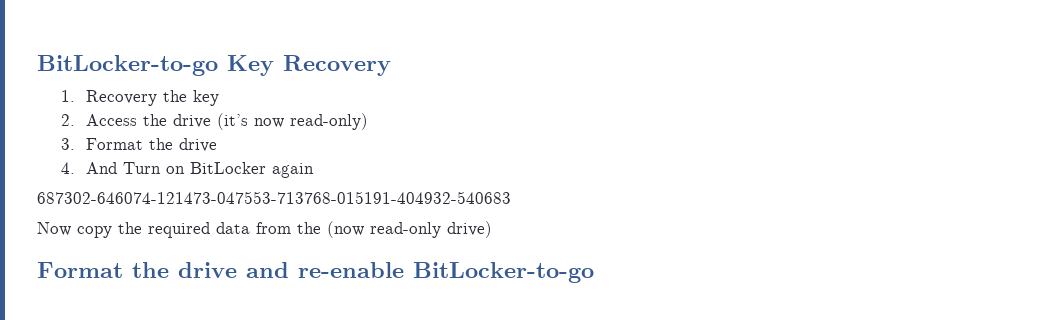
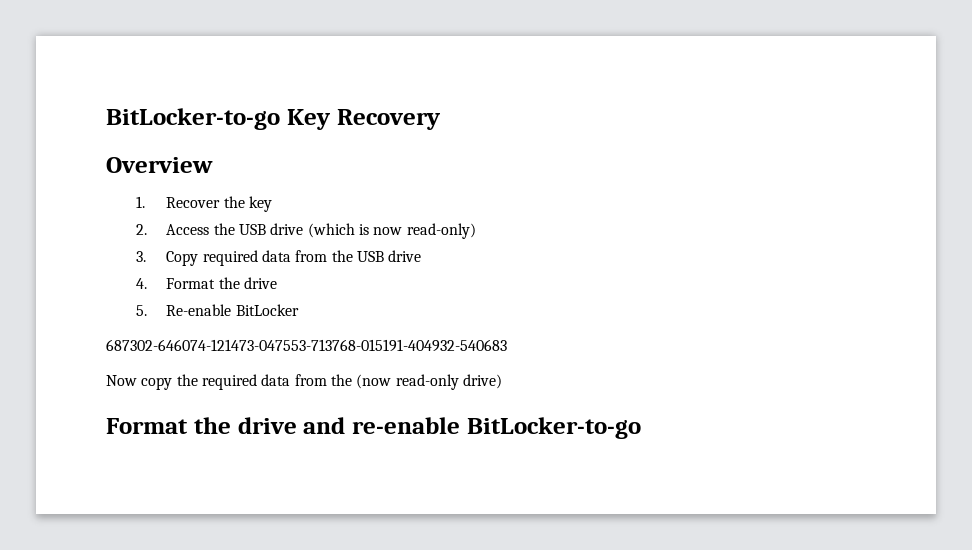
(391, 65) none -> [106,157,213,173] // Overview
[85,90,157,106] Recovery -> [166,197,221,208] Recover
[172,113,368,130] [61,138,76,150] drive (it’s now read-only) // 3. -> [238,223,476,239] [136,250,422,266] [136,278,148,289] USB drive (which is now read-only) // 3. Copy required data from the USB drive // 4.
[61,162,185,174] 4. And Turn on -> [136,304,232,316] 5. Re-enable
[271,163,314,178] again -> (299, 310) none

